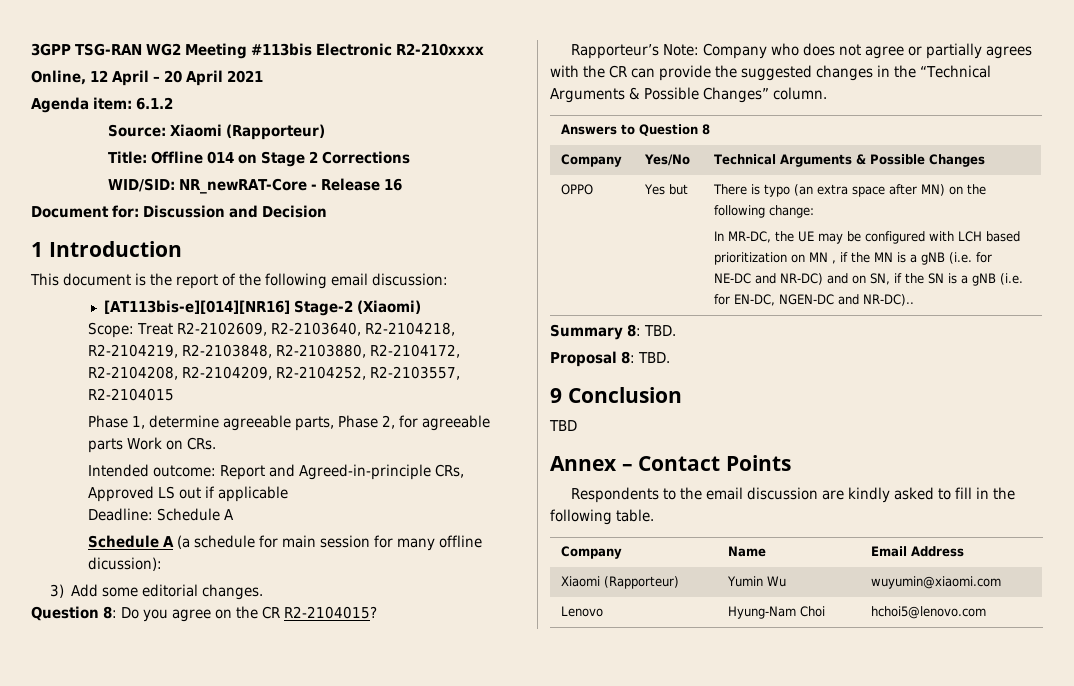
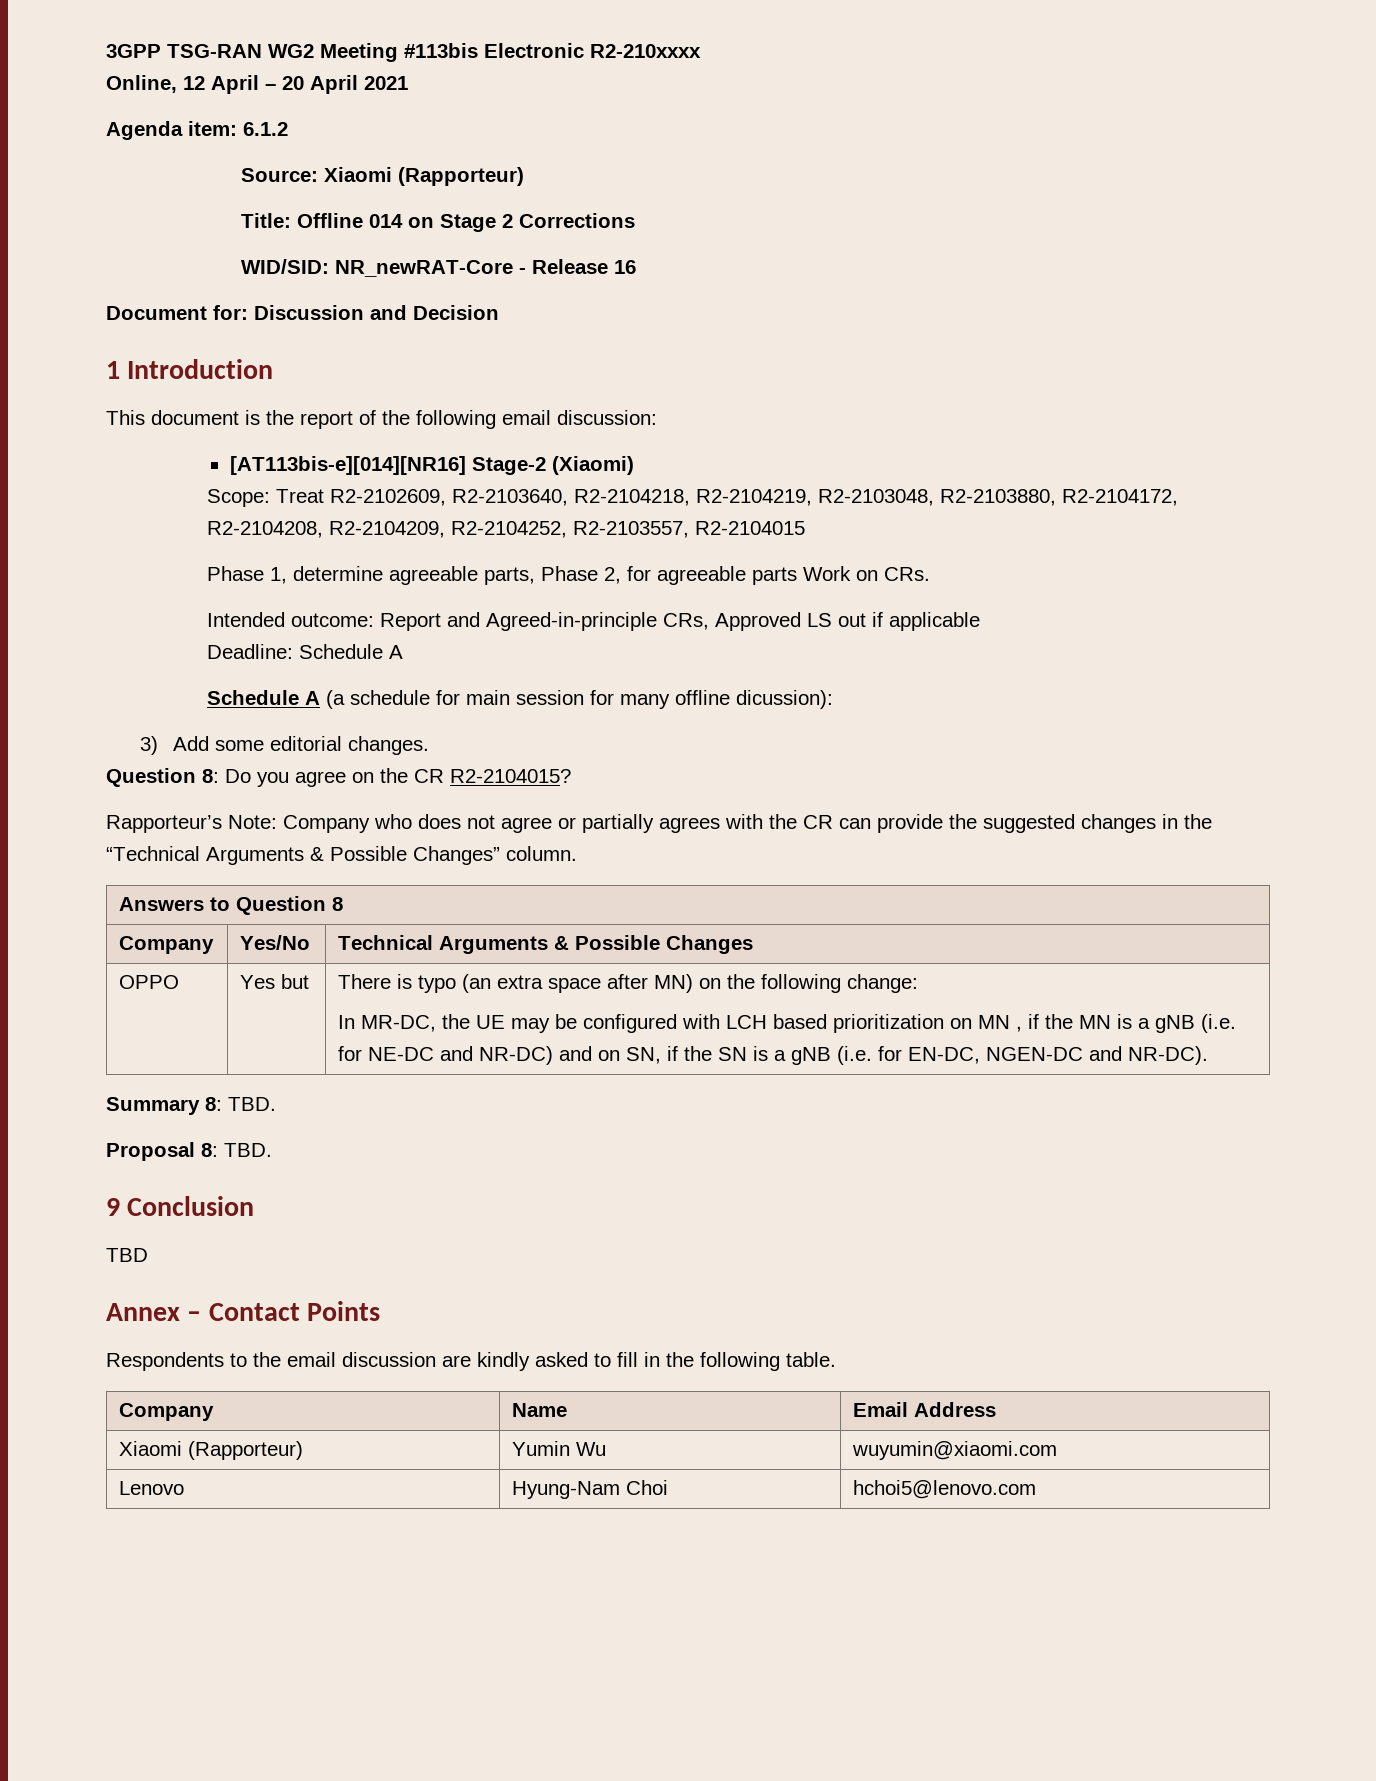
[182,344,273,358] R2-2103848, -> [817,489,934,506] R2-2103048,
[863,294,915,306] NR-DC).. -> [1128,1046,1209,1065] NR-DC).

